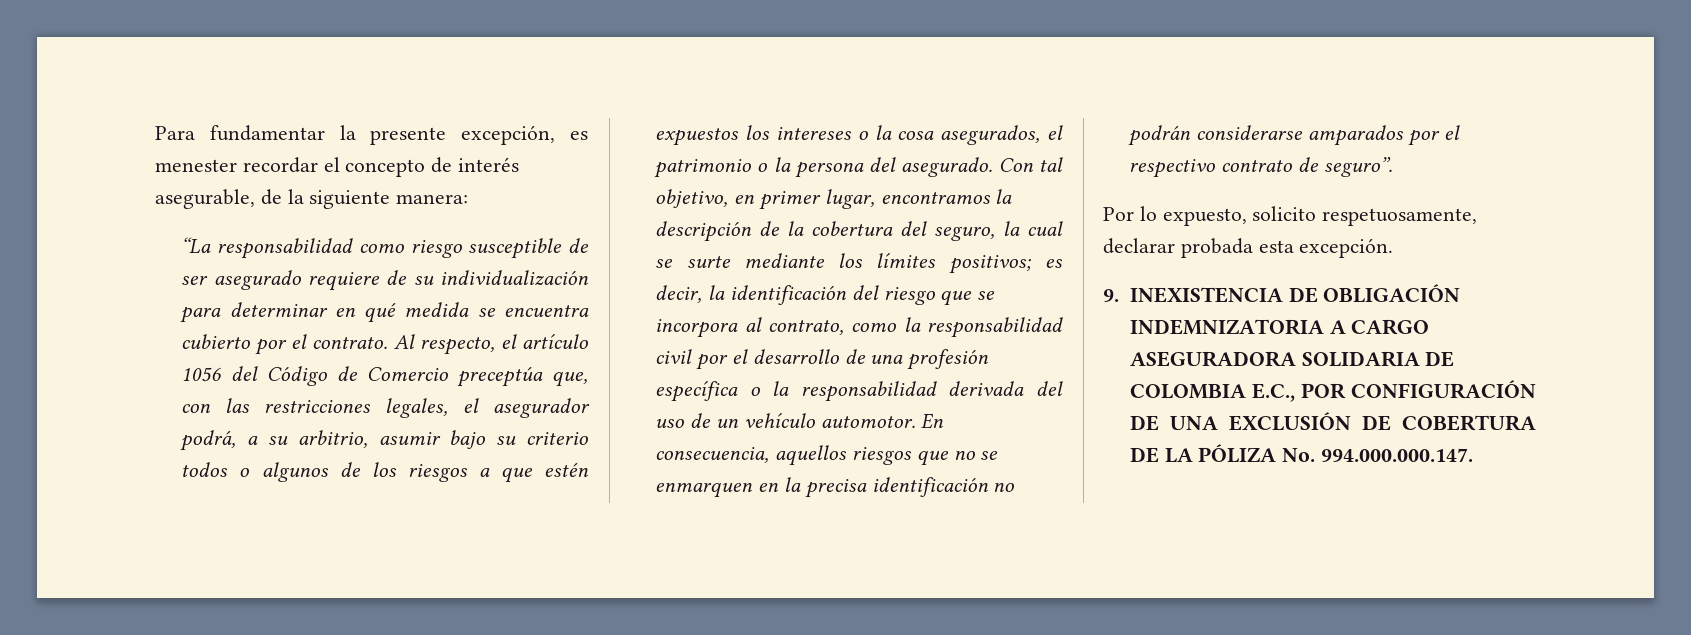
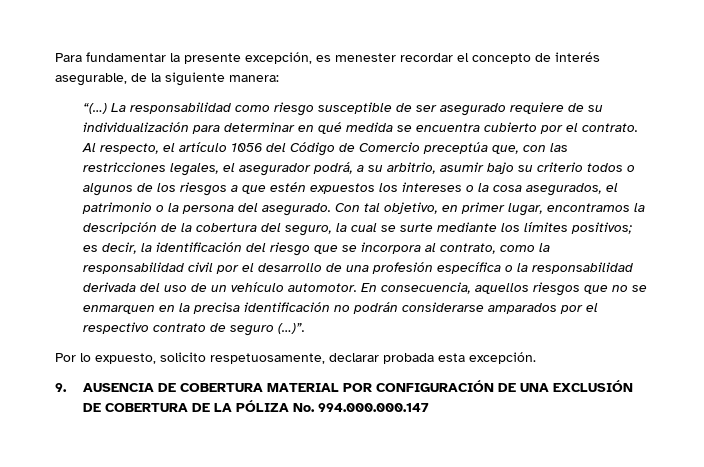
[181,237,212,254] “La -> [82,103,126,114] “(…) La
[1323,157,1393,177] seguro”. -> [229,323,305,336] seguro (…)”.
[1129,284,1461,303] [1129,319,1430,335] [1129,351,1455,367] [1129,383,1295,402] INEXISTENCIA DE OBLIGACIÓN INDEMNIZATORIA A CARGO ASEGURADORA SOLIDARIA DE COLOMBIA E.C., -> [82,383,339,392] AUSENCIA DE COBERTURA MATERIAL
[1320,448,1473,462] 994.000.000.147. -> [317,403,429,412] 994.000.000.147

